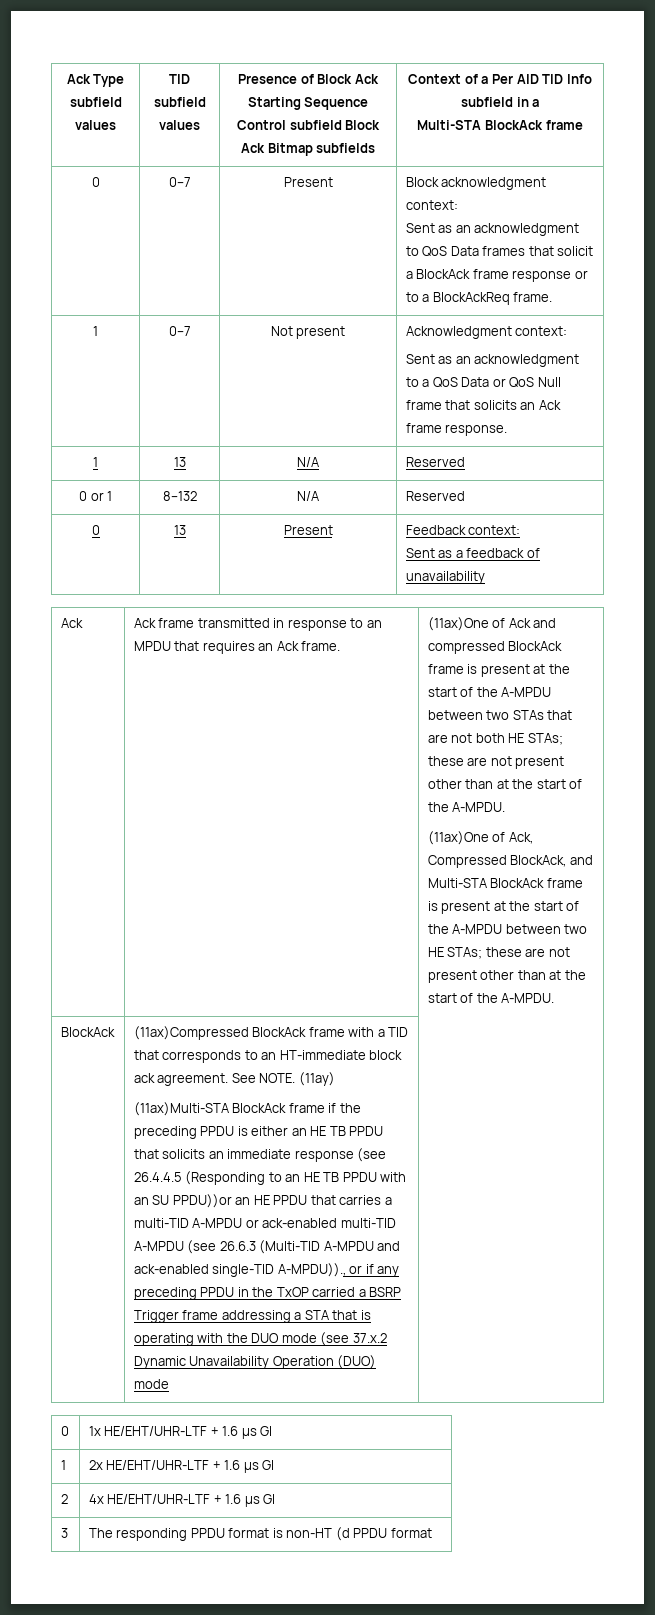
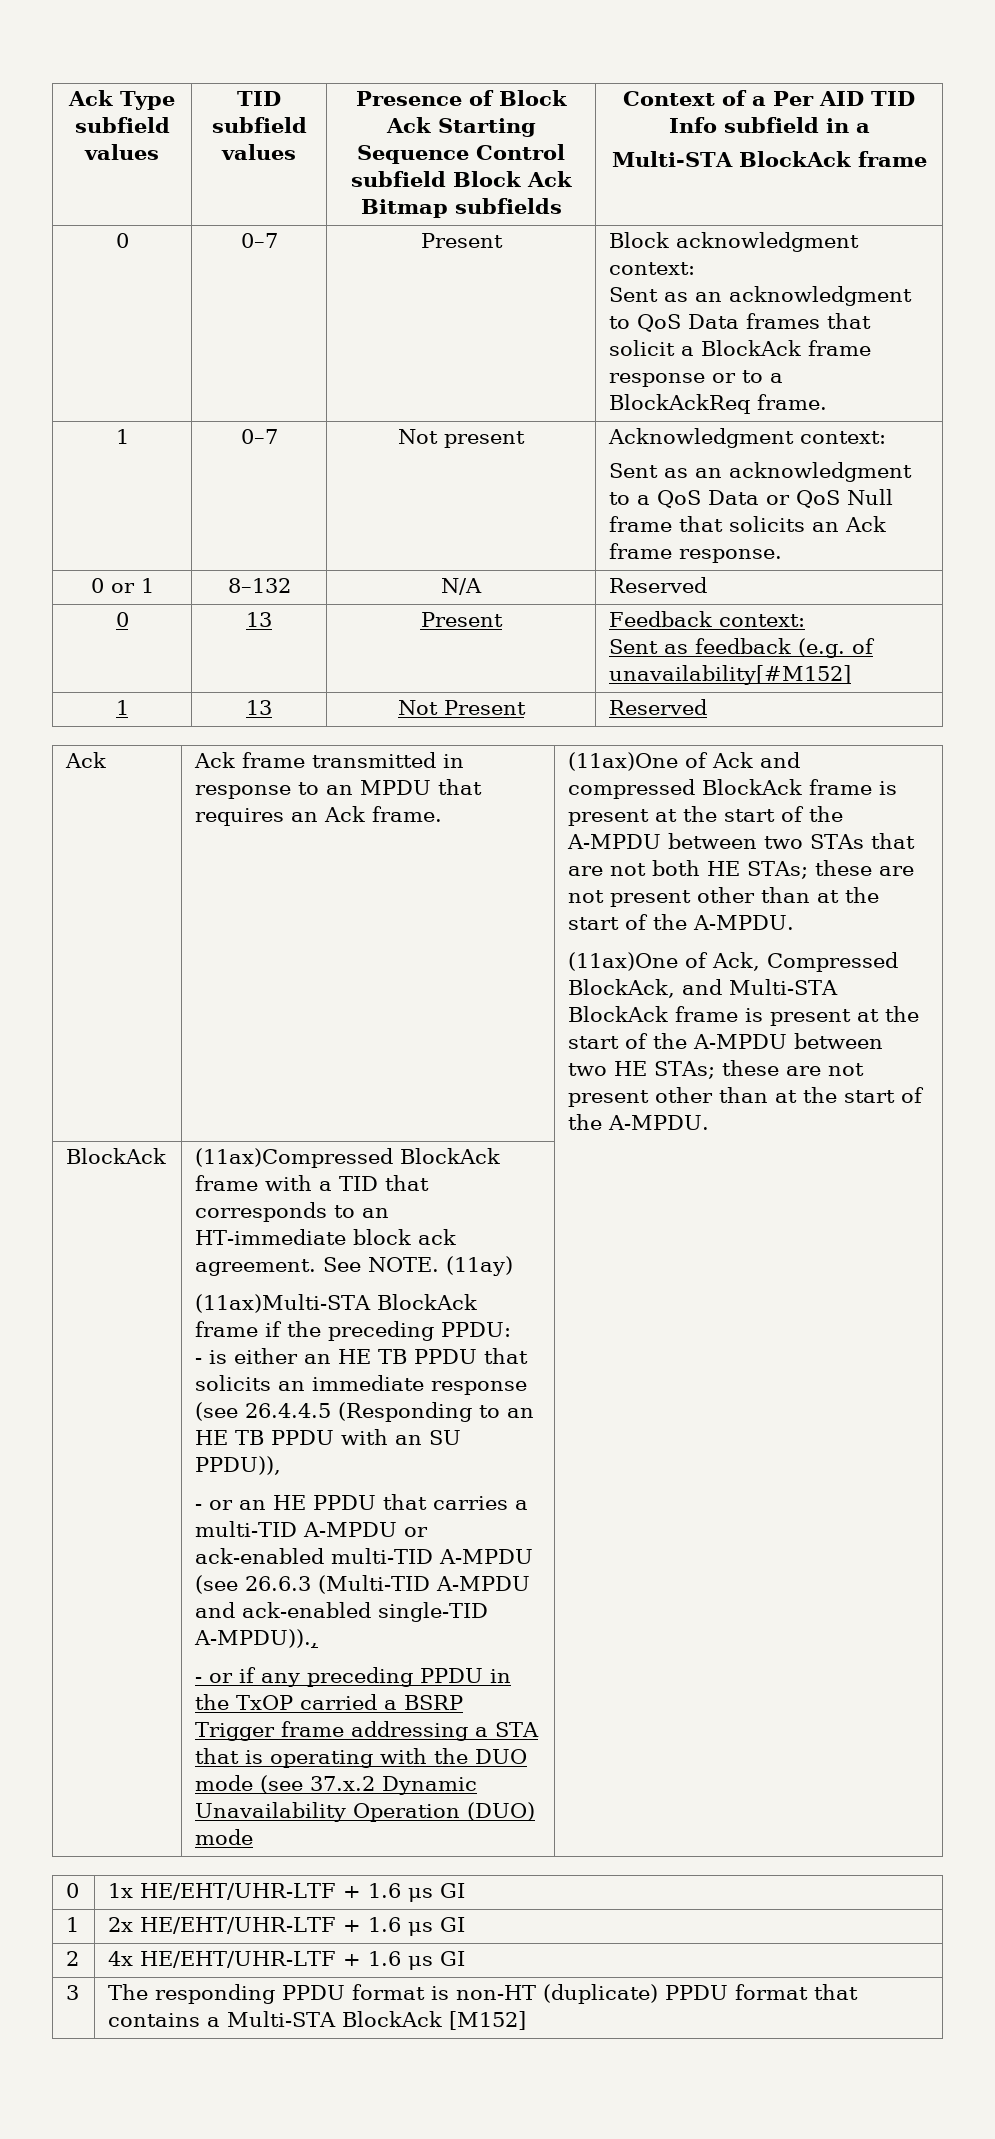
[93,457,98,467] [173,457,186,467] [297,457,319,467] [405,457,465,467] // 1 | 13 | N/A | Reserved -> (783, 556) none
[455,548,540,558] [405,571,485,584] a feedback of unavailability -> [695,638,876,658] [609,665,852,685] [115,700,129,715] [246,700,272,715] [397,700,526,715] [609,699,708,715] feedback (e.g. of unavailability[#M152] // 1 | 13 | Not Present | Reserved
[200,1126,235,1136] PPDU -> [441,1322,512,1337] [195,1358,203,1364] PPDU: // -
[172,1194,232,1208] PPDU))or -> [195,1456,282,1475] [195,1500,234,1510] PPDU)), // - or
(346, 1270) none -> [195,1677,203,1683] // -
[335,1527,432,1541] (d PPDU format -> [543,1984,859,2004] [108,2011,527,2030] (duplicate) PPDU format that contains a Multi-STA BlockAck [M152]

